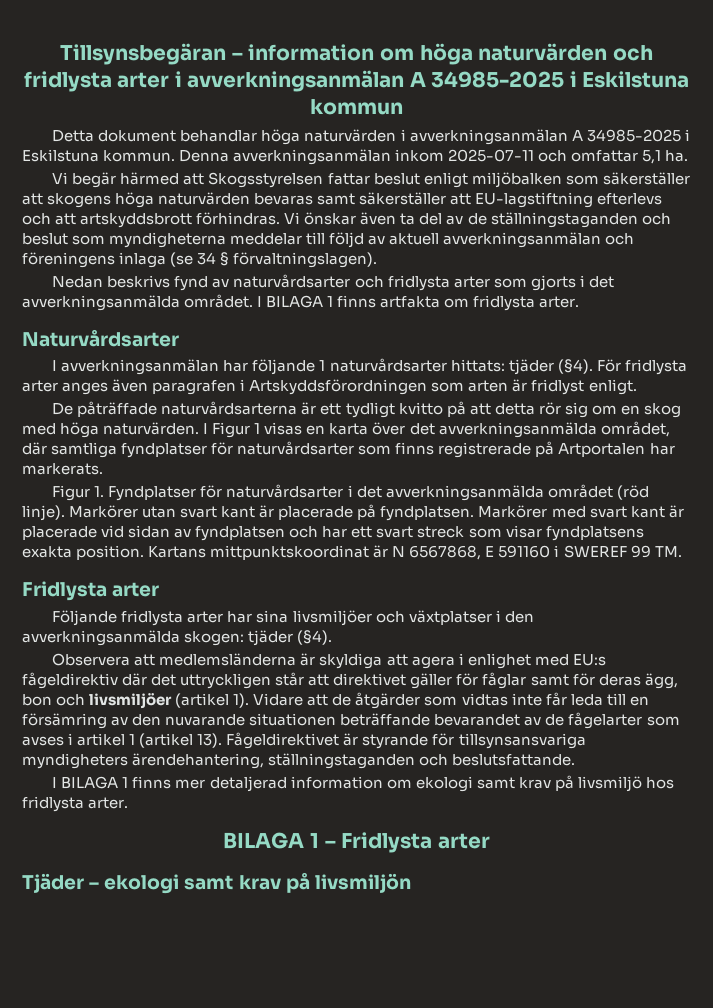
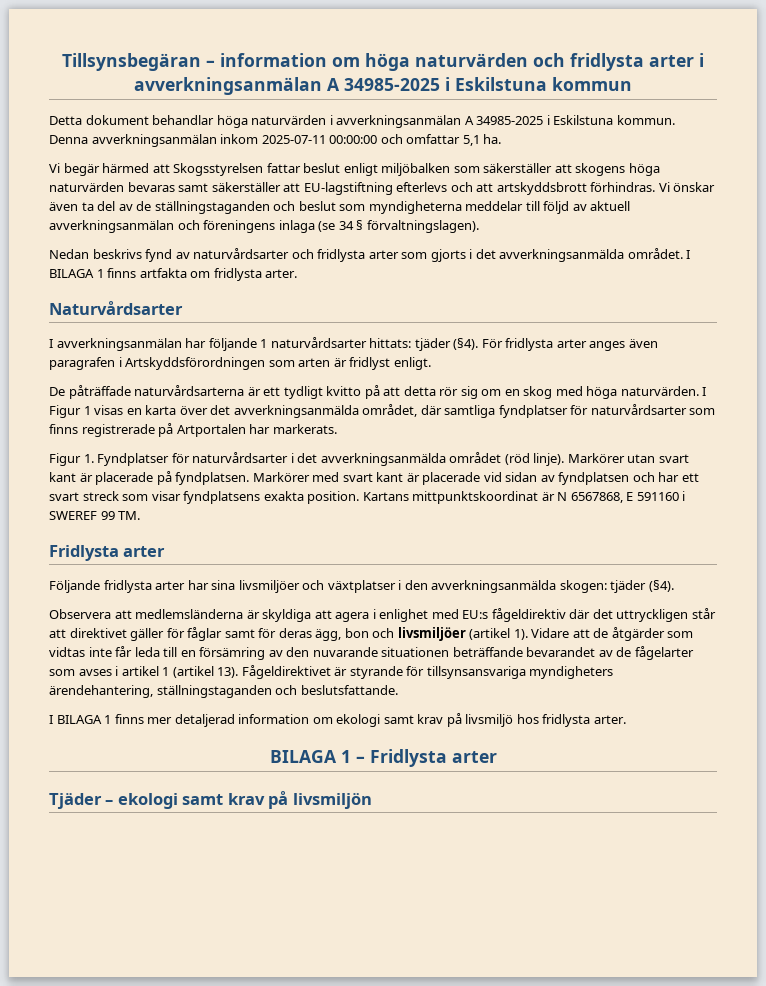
(535, 155) none -> [329,135,378,144] 00:00:00

